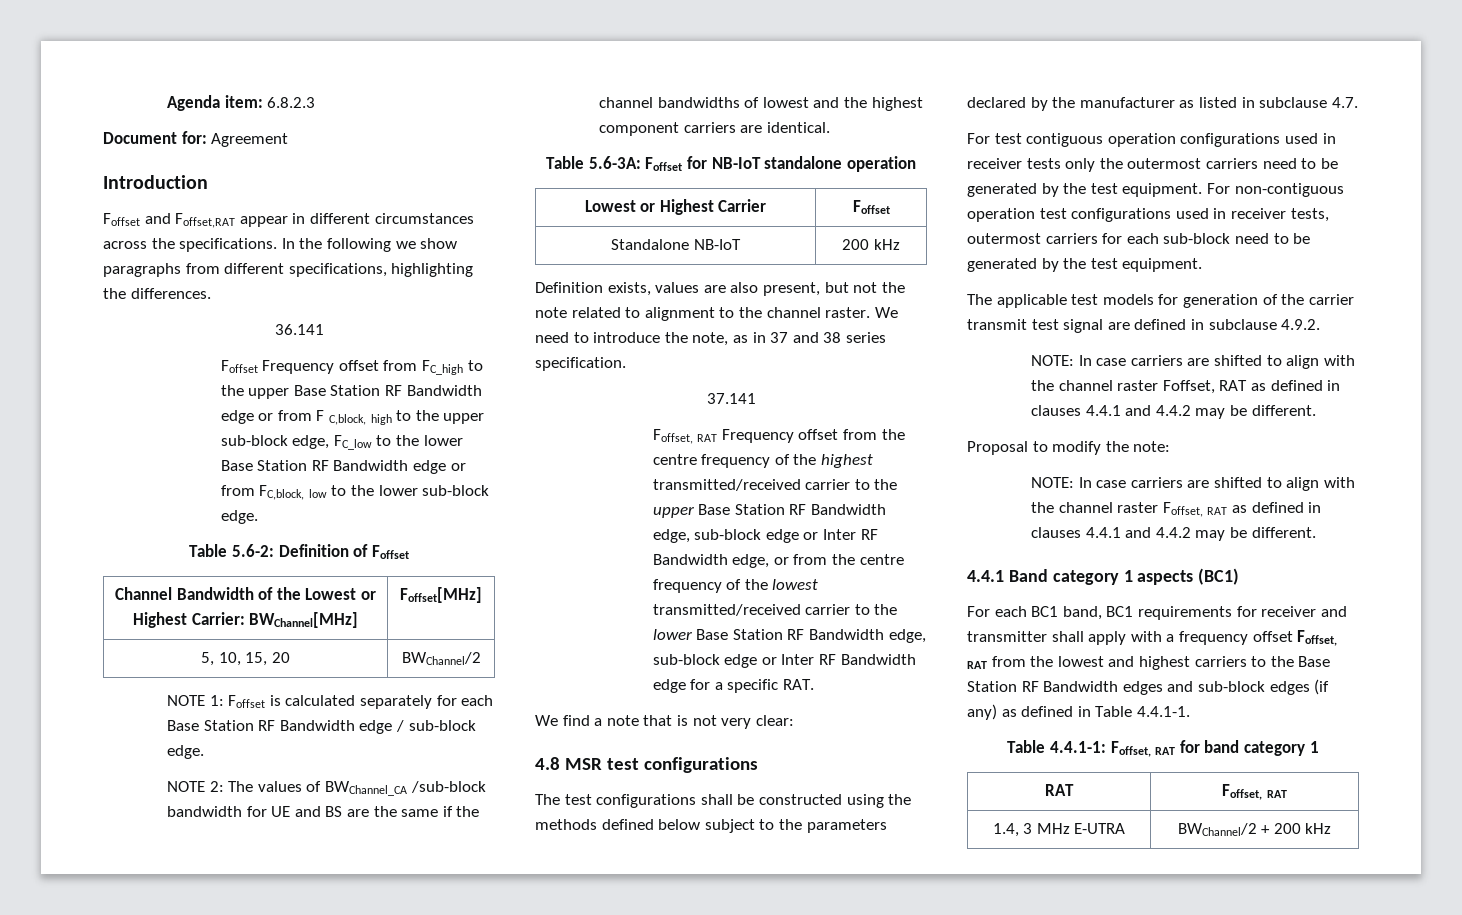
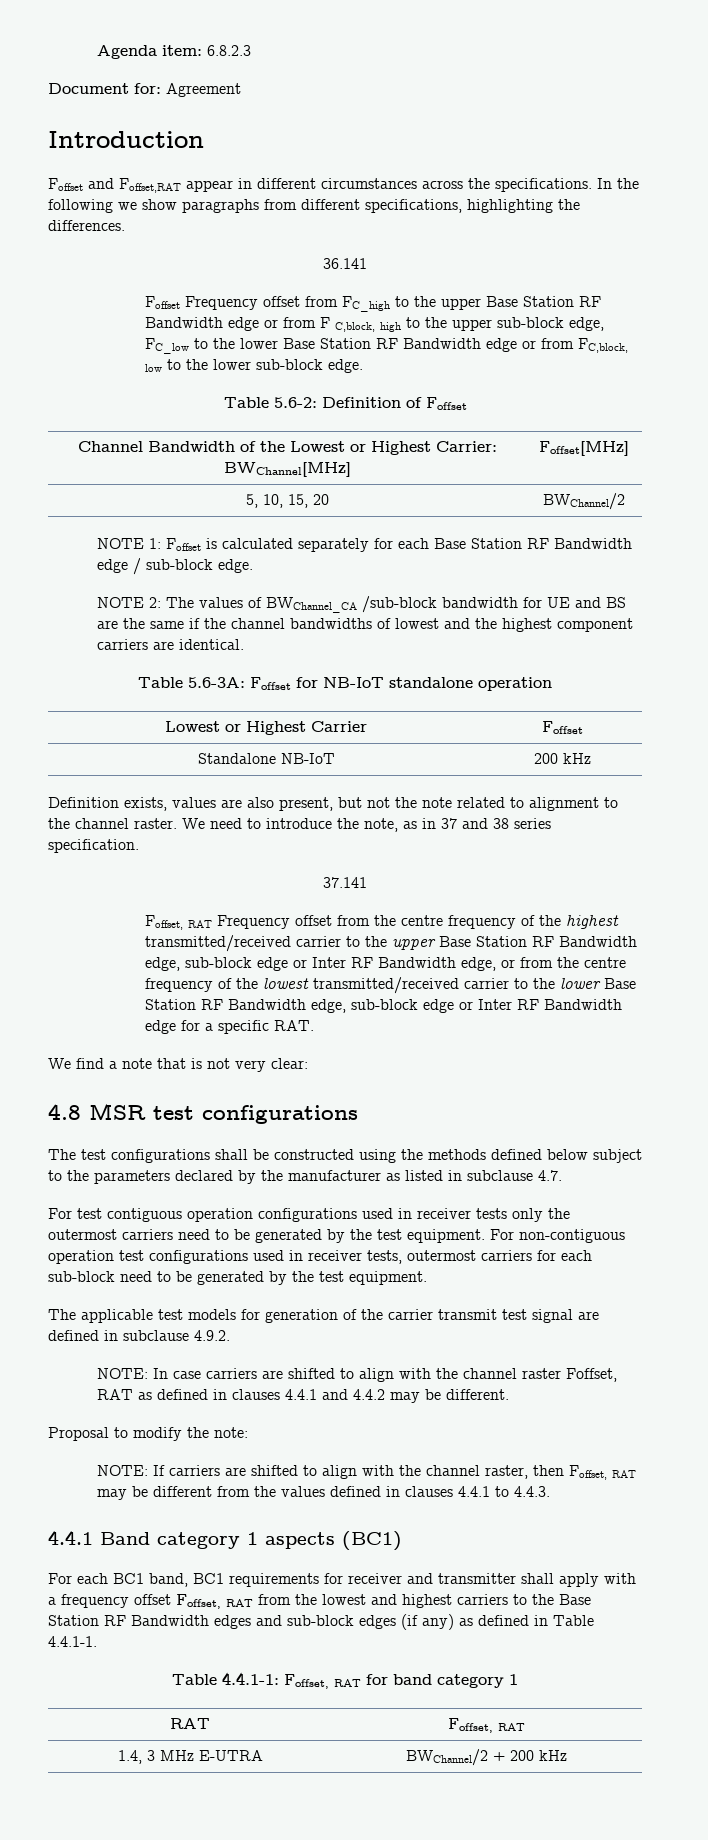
[1078,477,1355,491] [1031,502,1322,517] [1031,527,1316,541] In case carriers are shifted to align with the channel raster Foffset, RAT as defined in clauses 4.4.1 and 4.4.2 may be different. -> [152,1465,636,1480] [96,1486,550,1500] If carriers are shifted to align with the channel raster, then Foffset, RAT may be different from the values defined in clauses 4.4.1 to 4.4.3.

